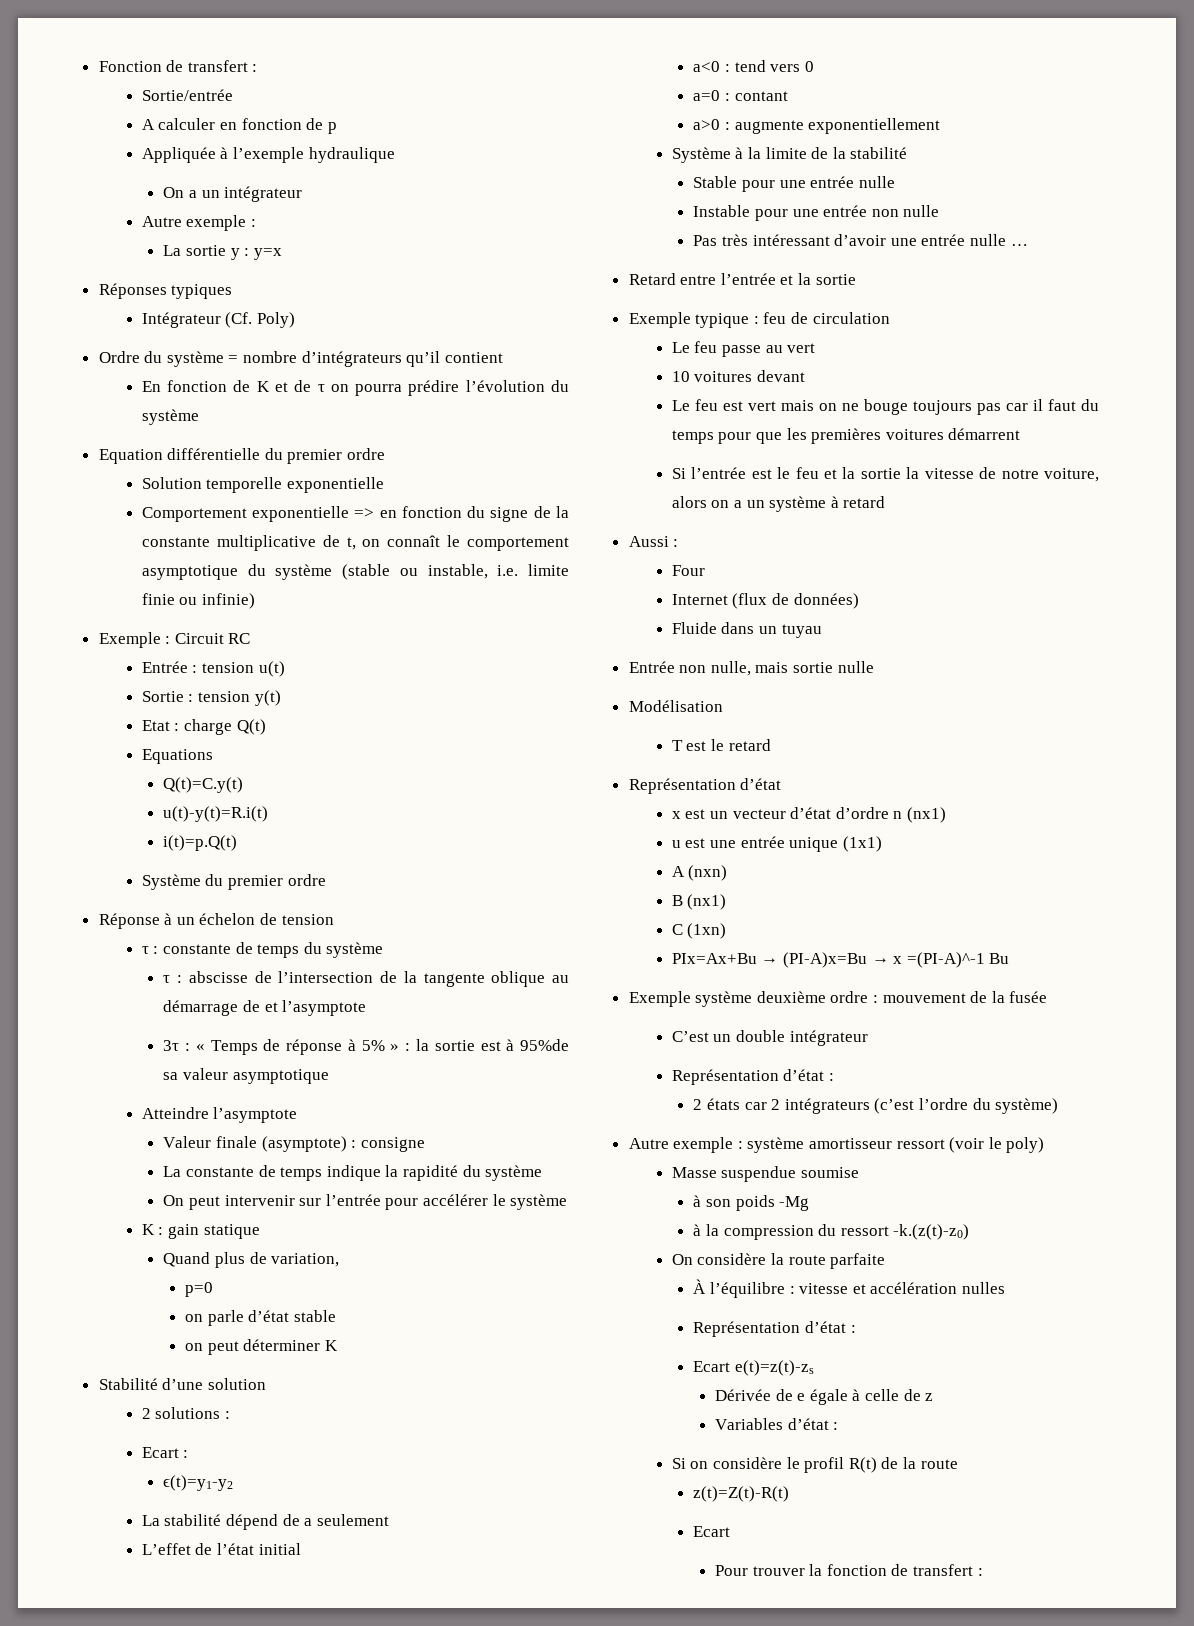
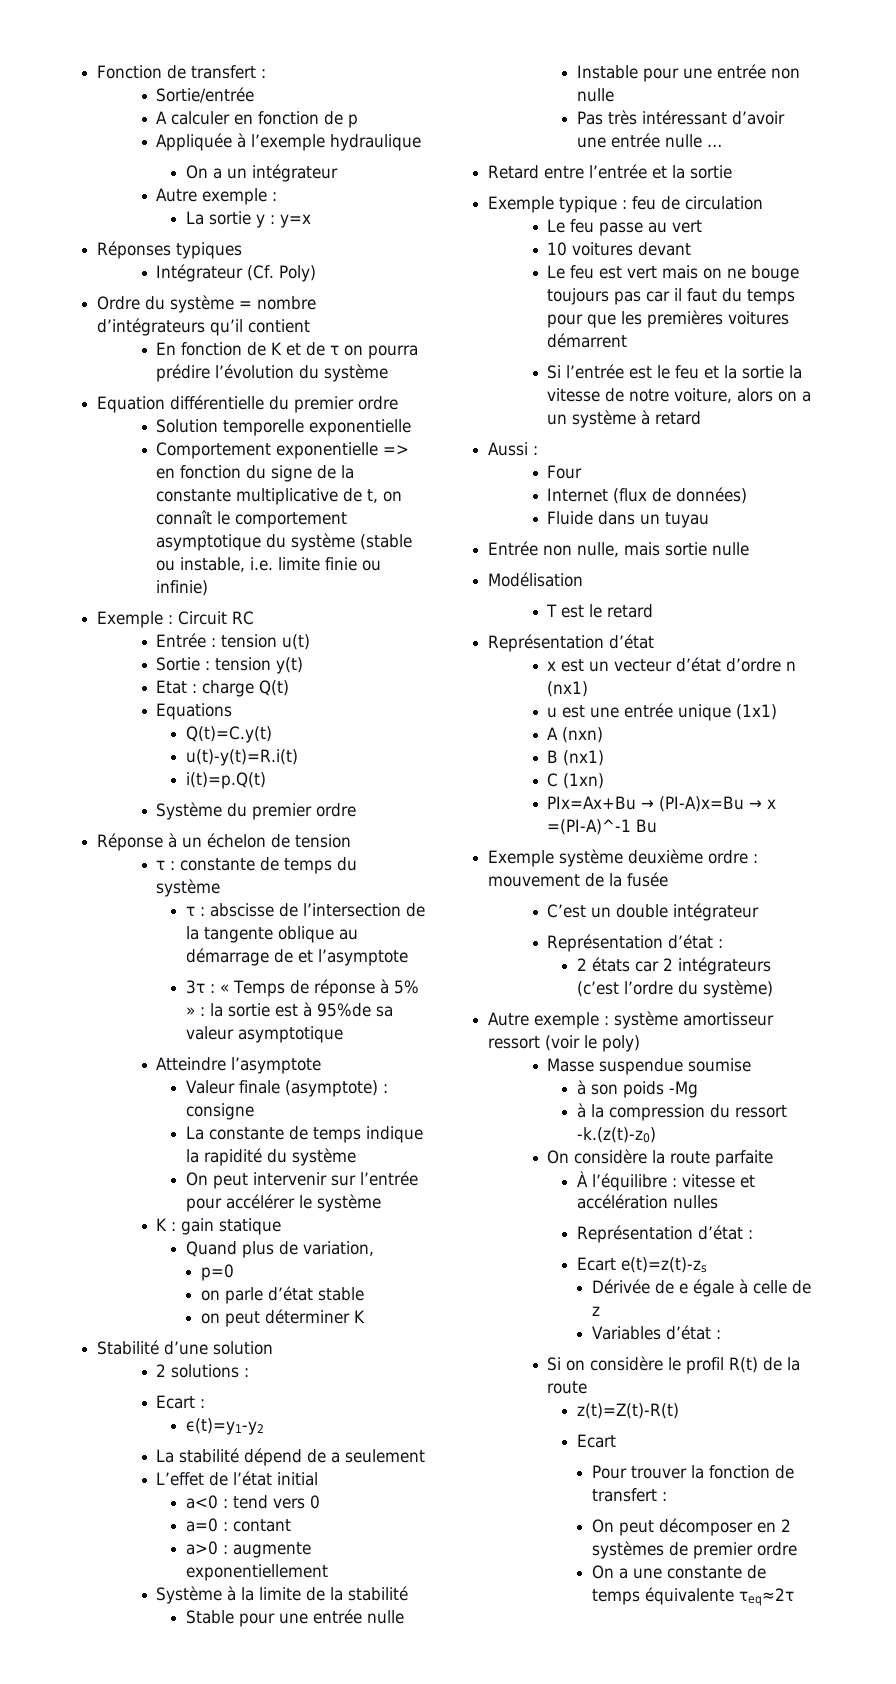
(983, 1572) none -> [592,1518,792,1536] [592,1541,798,1559] [592,1565,767,1579] [592,1587,795,1606] // On peut décomposer en 2 systèmes de premier ordre // On a une constante de temps équivalente τeq≈2τ

